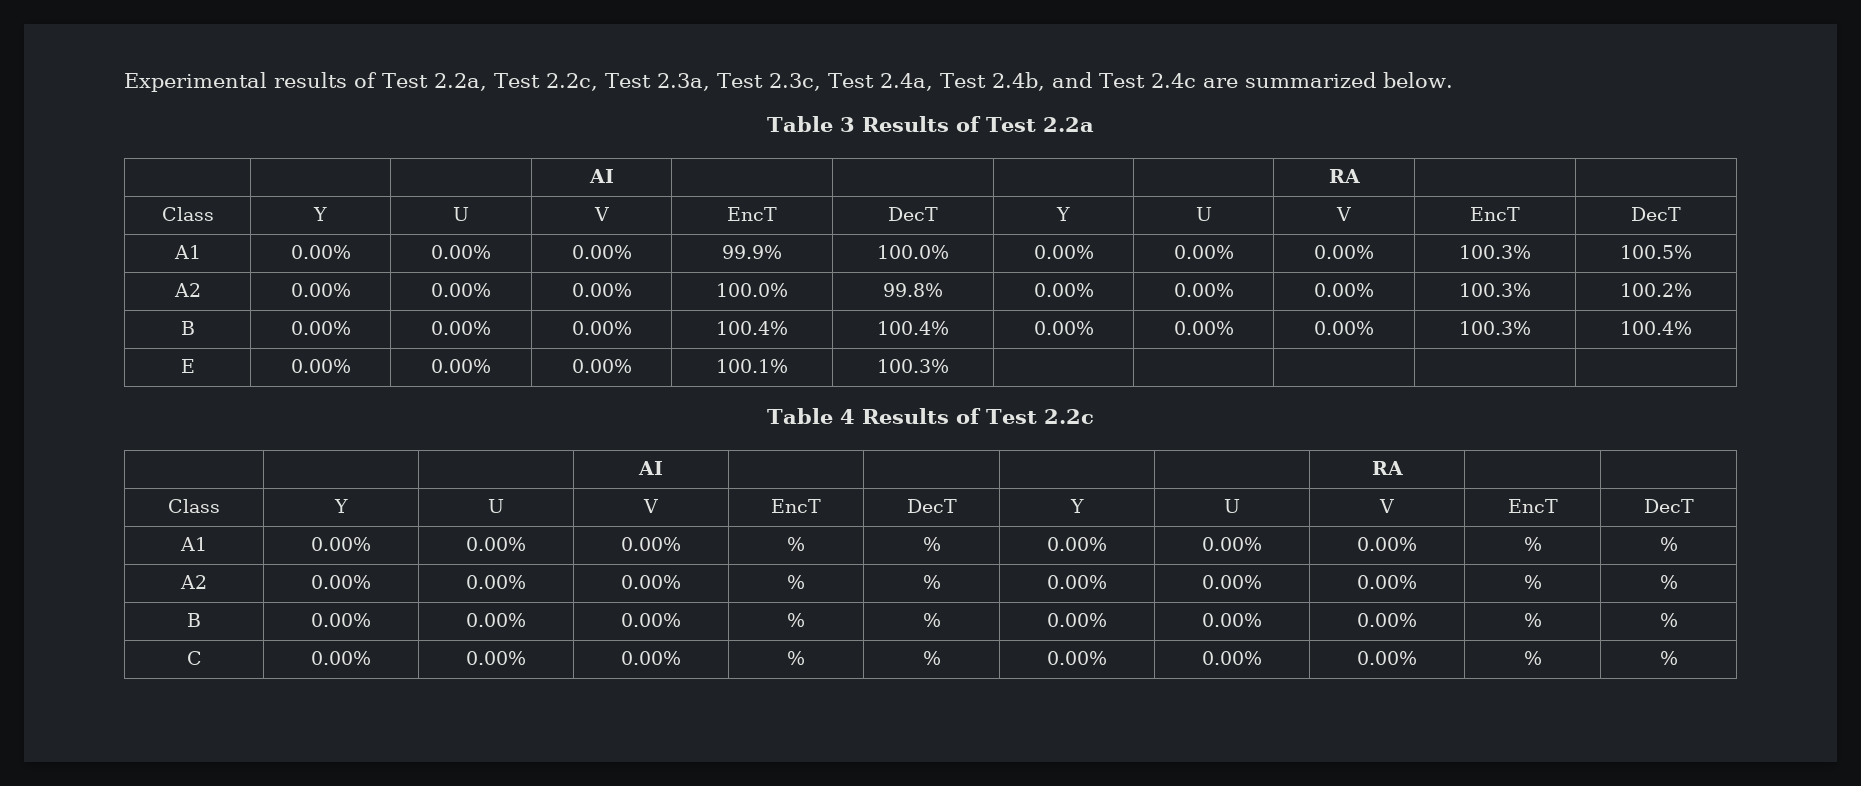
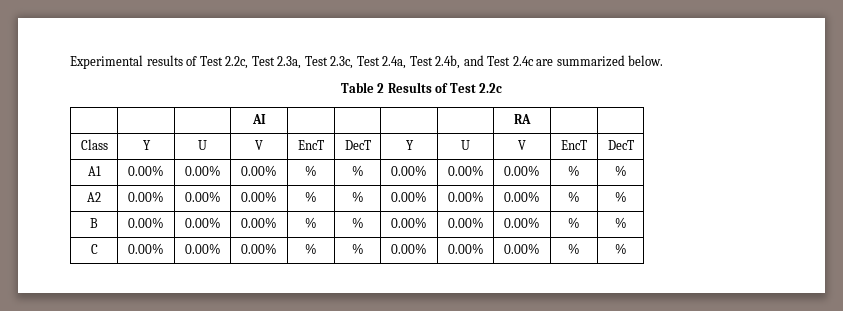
[433,73,540,91] 2.2a, Test -> (223, 61) none
[839,116,1095,132] [588,169,614,183] [1328,169,1360,183] [161,207,214,221] [313,207,327,221] [453,207,469,221] [593,207,609,221] [727,207,777,221] [888,207,938,221] [1056,207,1070,221] [1195,207,1212,221] [1336,207,1351,221] [1470,207,1520,221] [1631,207,1681,221] [173,245,201,259] [290,245,351,259] [431,245,491,259] [571,245,632,259] [722,245,782,259] [877,245,949,259] [1033,245,1094,259] [1173,245,1234,259] [1314,245,1374,259] [1459,245,1531,259] [1620,245,1692,259] [173,283,201,297] [290,283,351,297] [431,283,491,297] [571,283,632,297] [716,283,788,297] [883,283,943,297] [1033,283,1094,297] [1173,283,1234,297] [1314,283,1374,297] [1459,283,1531,297] [1620,283,1692,297] [180,321,195,335] [290,321,351,335] [431,321,491,335] [571,321,632,335] [716,321,788,335] [877,321,949,335] [1033,321,1094,335] [1173,321,1234,335] [1314,321,1374,335] [1459,321,1531,335] [1620,321,1692,335] [180,359,195,373] [290,359,351,373] [431,359,491,373] [571,359,632,373] [716,359,788,373] [877,359,949,373] [767,408,855,424] 3 Results of Test 2.2a // | | | AI | | | | | RA | | // Class | Y | U | V | EncT | DecT | Y | U | V | EncT | DecT // A1 | 0.00% | 0.00% | 0.00% | 99.9% | 100.0% | 0.00% | 0.00% | 0.00% | 100.3% | 100.5% // A2 | 0.00% | 0.00% | 0.00% | 100.0% | 99.8% | 0.00% | 0.00% | 0.00% | 100.3% | 100.2% // B | 0.00% | 0.00% | 0.00% | 100.4% | 100.4% | 0.00% | 0.00% | 0.00% | 100.3% | 100.4% // E | 0.00% | 0.00% | 0.00% | 100.1% | 100.3% | | | | | // Table 4 -> [377,83,385,93] 2

